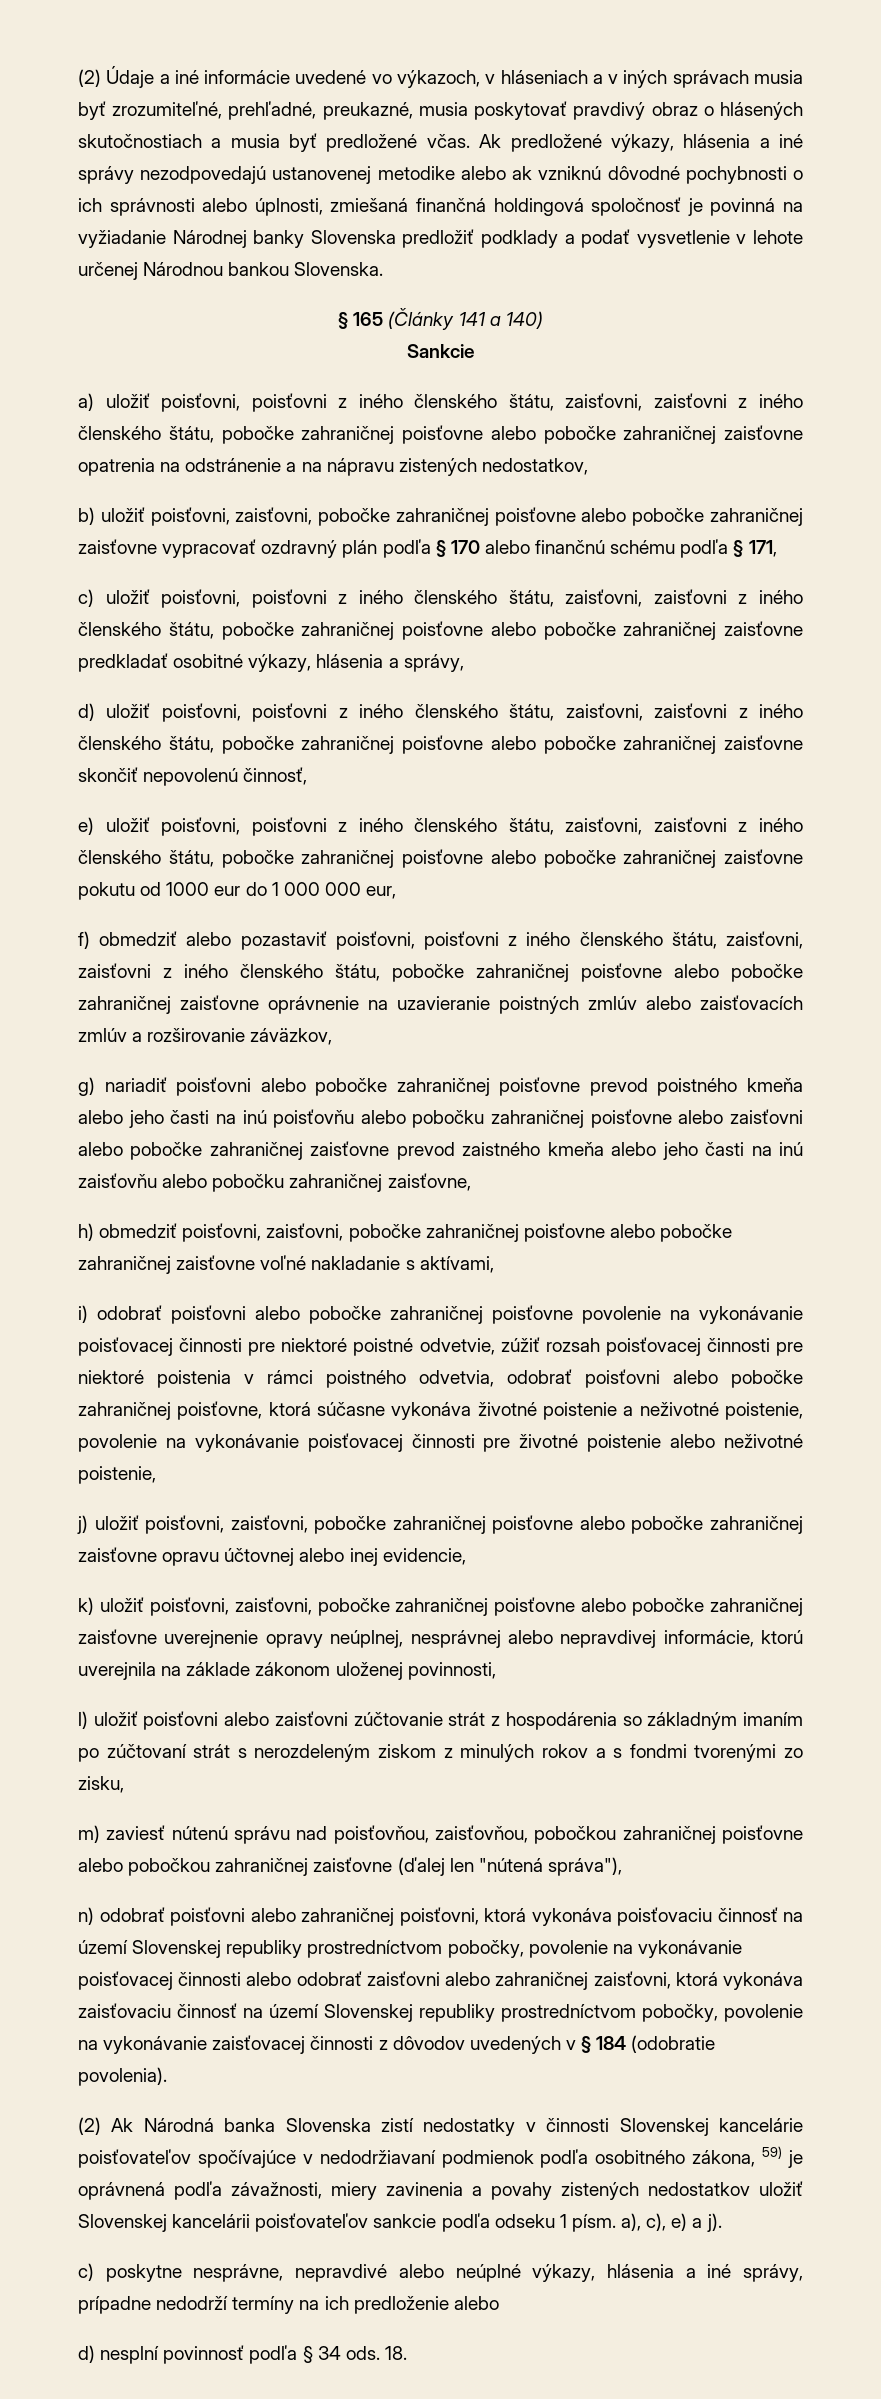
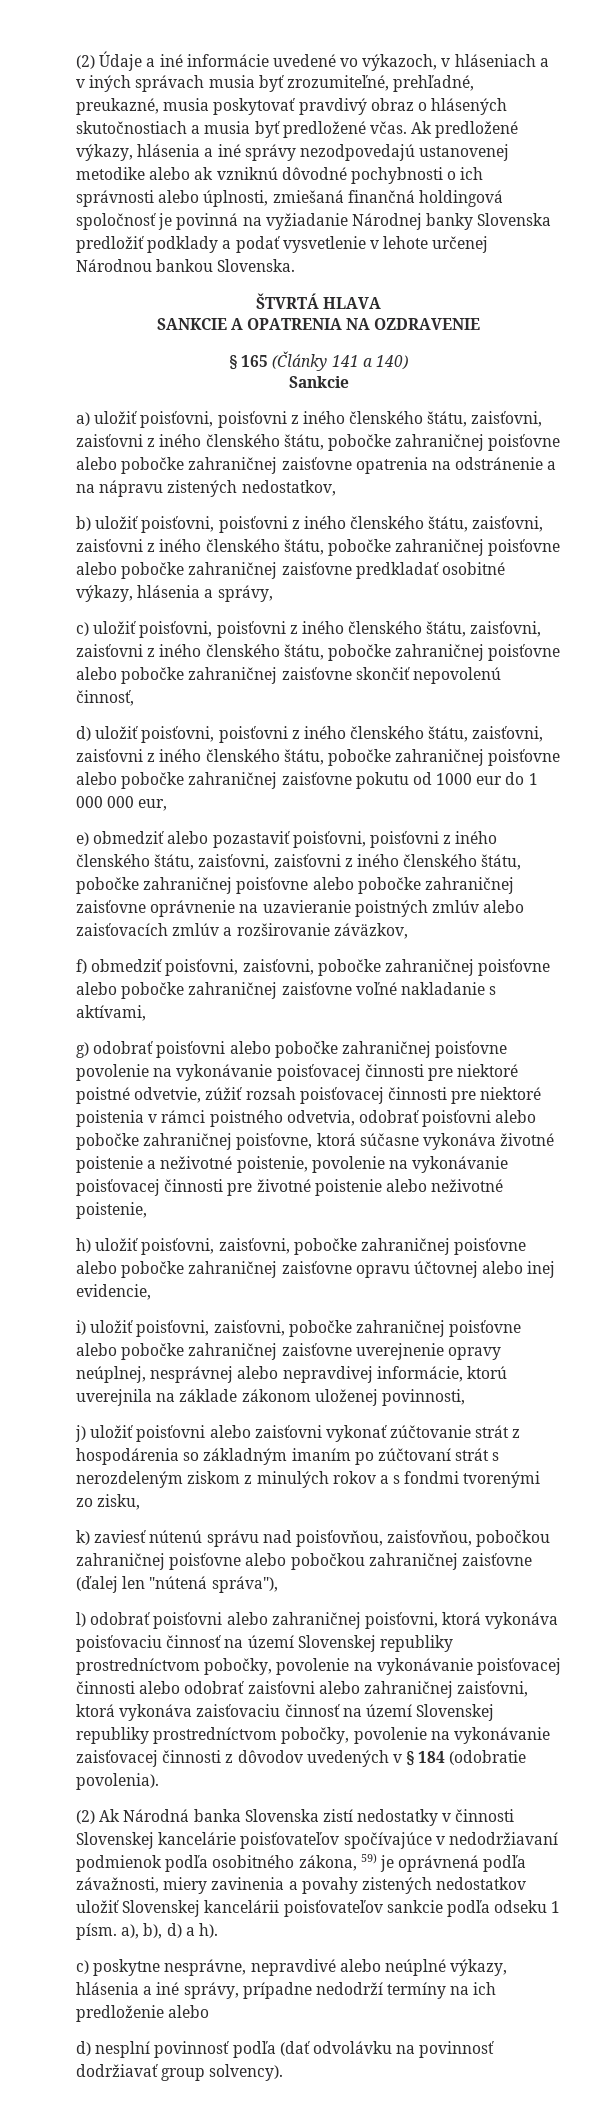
(384, 269) none -> [255,293,382,309] [156,318,481,330] // ŠTVRTÁ HLAVA // SANKCIE A OPATRENIA NA OZDRAVENIE
[235,507,803,526] [78,539,777,558] [78,589,241,608] zaisťovni, pobočke zahraničnej poisťovne alebo pobočke zahraničnej zaisťovne vypracovať ozdravný plán podľa § 170 alebo finančnú schému podľa § 171, // c) uložiť poisťovni, -> (215, 524) none
[78,703,95,721] d) -> [76,622,89,636] c)
[78,817,94,835] e) -> [76,726,91,741] d)
[78,931,90,949] f) -> [76,832,89,846] e)
[78,1077,803,1096] [78,1109,803,1128] [78,1141,804,1160] [78,1173,471,1192] [78,1223,94,1241] g) nariadiť poisťovni alebo pobočke zahraničnej poisťovne prevod poistného kmeňa alebo jeho časti na inú poisťovňu alebo pobočku zahraničnej poisťovne alebo zaisťovni alebo pobočke zahraničnej zaisťovne prevod zaistného kmeňa alebo jeho časti na inú zaisťovňu alebo pobočku zahraničnej zaisťovne, // h) -> [76,959,87,974] f)
[78,1305,88,1323] i) -> [76,1042,89,1058] g)
[77,1515,88,1534] j) -> [76,1238,91,1253] h)
[78,1597,94,1615] k) -> [76,1320,86,1335] i)
[78,1711,88,1729] l) -> [75,1425,86,1442] j)
(348, 1718) none -> [325,1425,387,1442] vykonať
[78,1825,100,1843] m) -> [76,1530,90,1545] k)
[78,1907,94,1925] n) -> [76,1612,86,1627] l)
[646,2213,722,2232] c), e) a j). -> [143,1923,218,1939] b), d) a h).
[302,2346,407,2363] § 34 ods. 18. -> [279,2041,495,2058] [76,2064,284,2081] (dať odvolávku na povinnosť dodržiavať group solvency).

